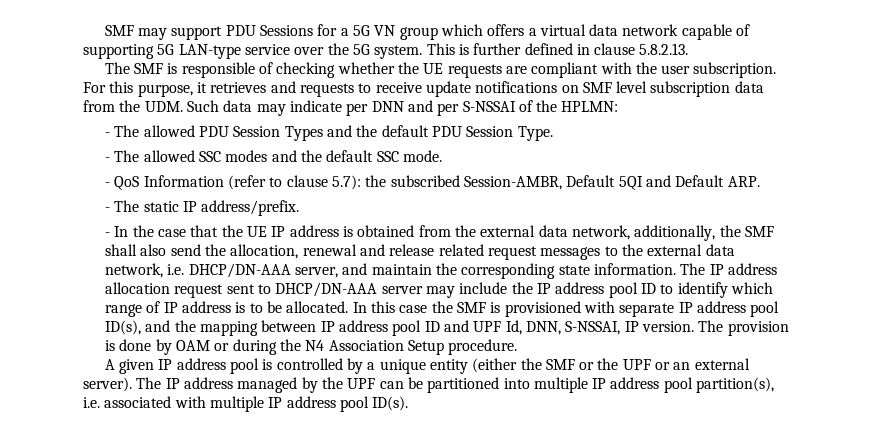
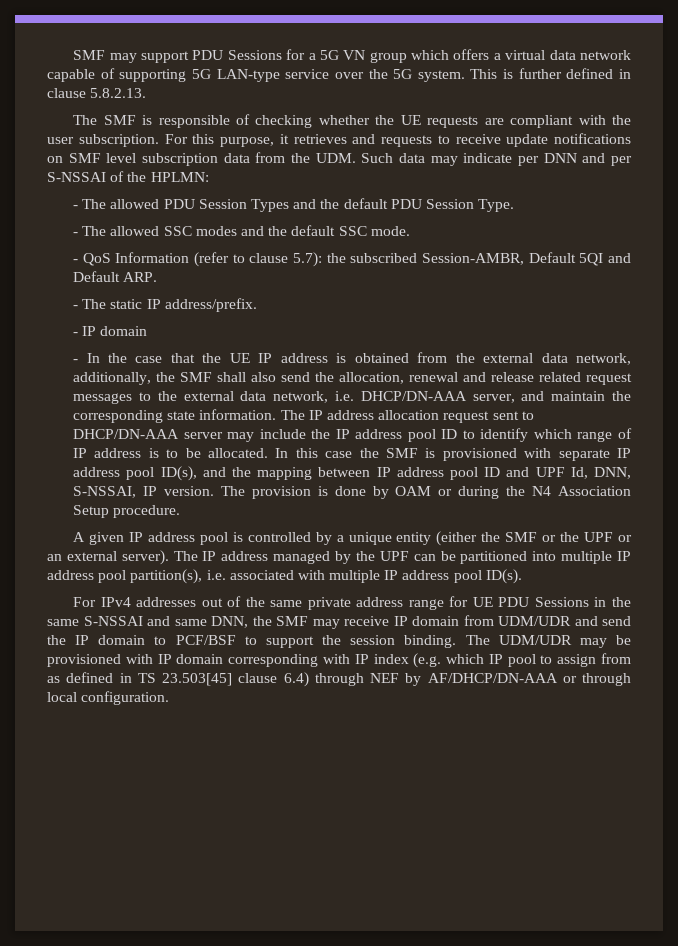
(300, 208) none -> [73,326,148,336] // - IP domain
(409, 403) none -> [73,596,631,610] [47,615,631,629] [47,635,631,648] [47,653,631,668] [47,672,631,687] [47,691,170,705] // For IPv4 addresses out of the same private address range for UE PDU Sessions in the same S-NSSAI and same DNN, the SMF may receive IP domain from UDM/UDR and send the IP domain to PCF/BSF to support the session binding. The UDM/UDR may be provisioned with IP domain corresponding with IP index (e.g. which IP pool to assign from as defined in TS 23.503[45] clause 6.4) through NEF by AF/DHCP/DN-AAA or through local configuration.

